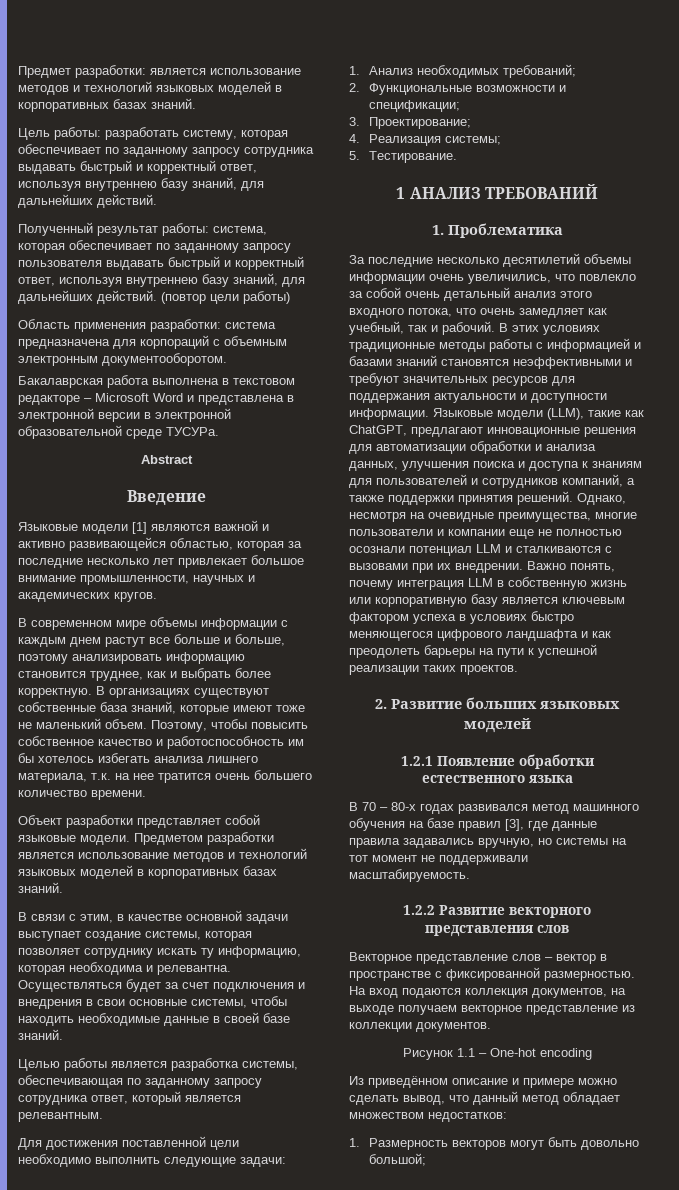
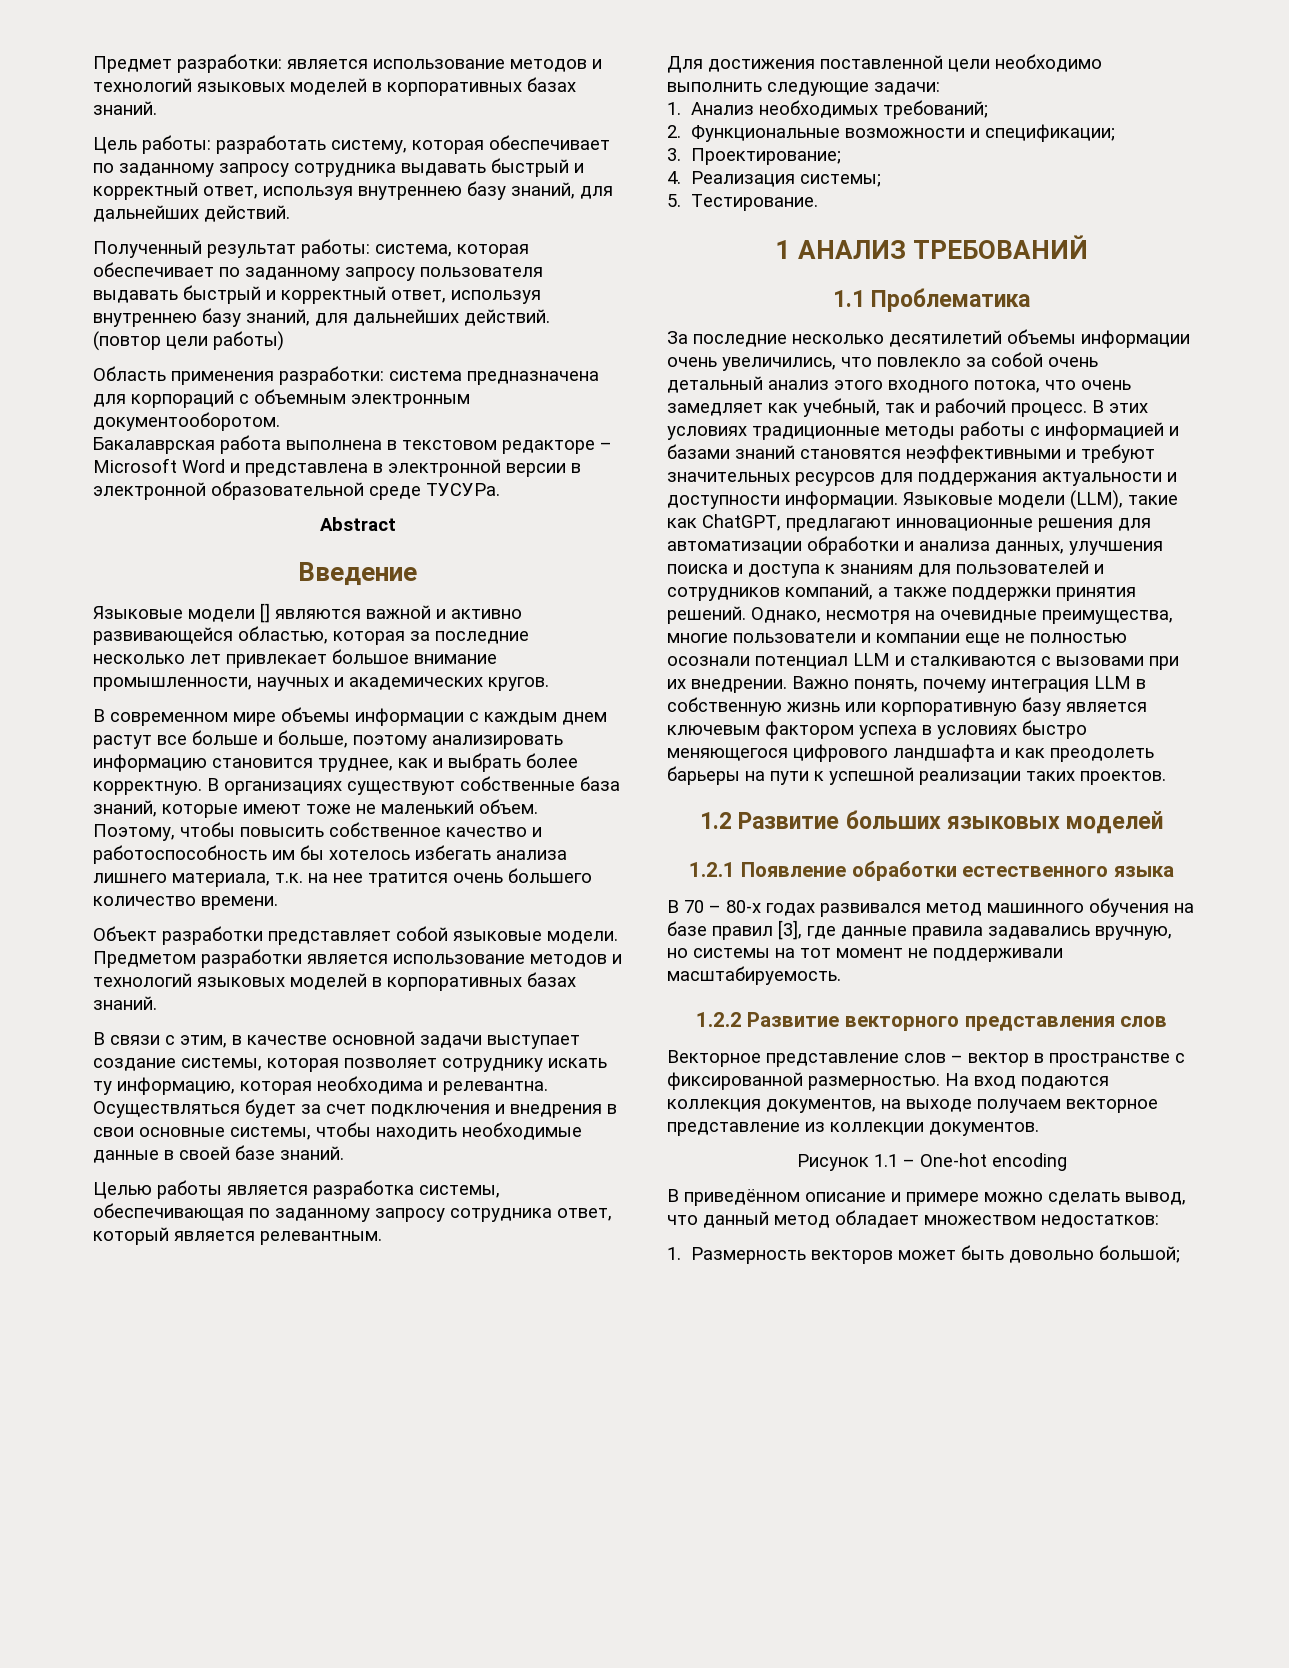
[132,522,147,534] [1] -> [260,603,270,623] []
[431,225,444,235] 1. -> [832,290,865,307] 1.1
[442,321,495,335] рабочий. -> [935,398,1087,417] рабочий процесс.
[375,699,387,709] 2. -> [700,812,733,829] 1.2
[349,1076,364,1085] Из -> [667,1189,679,1202] В
[510,1140,545,1150] могут -> [897,1250,956,1260] может

